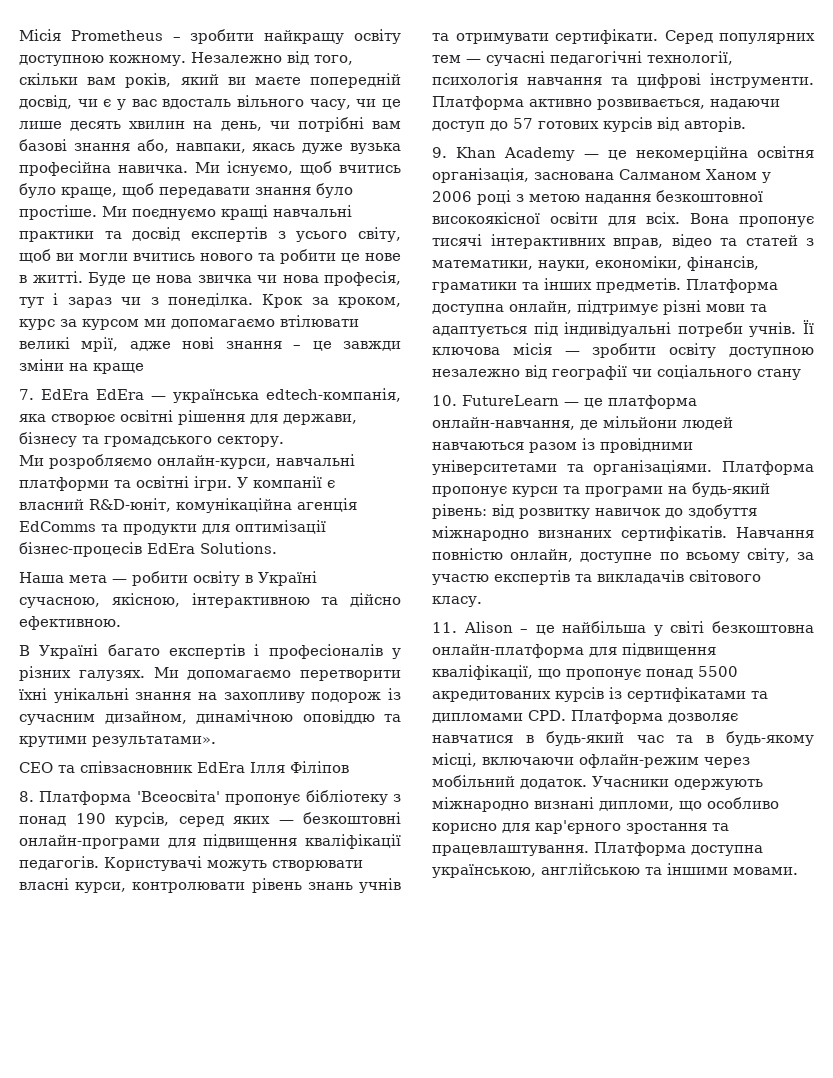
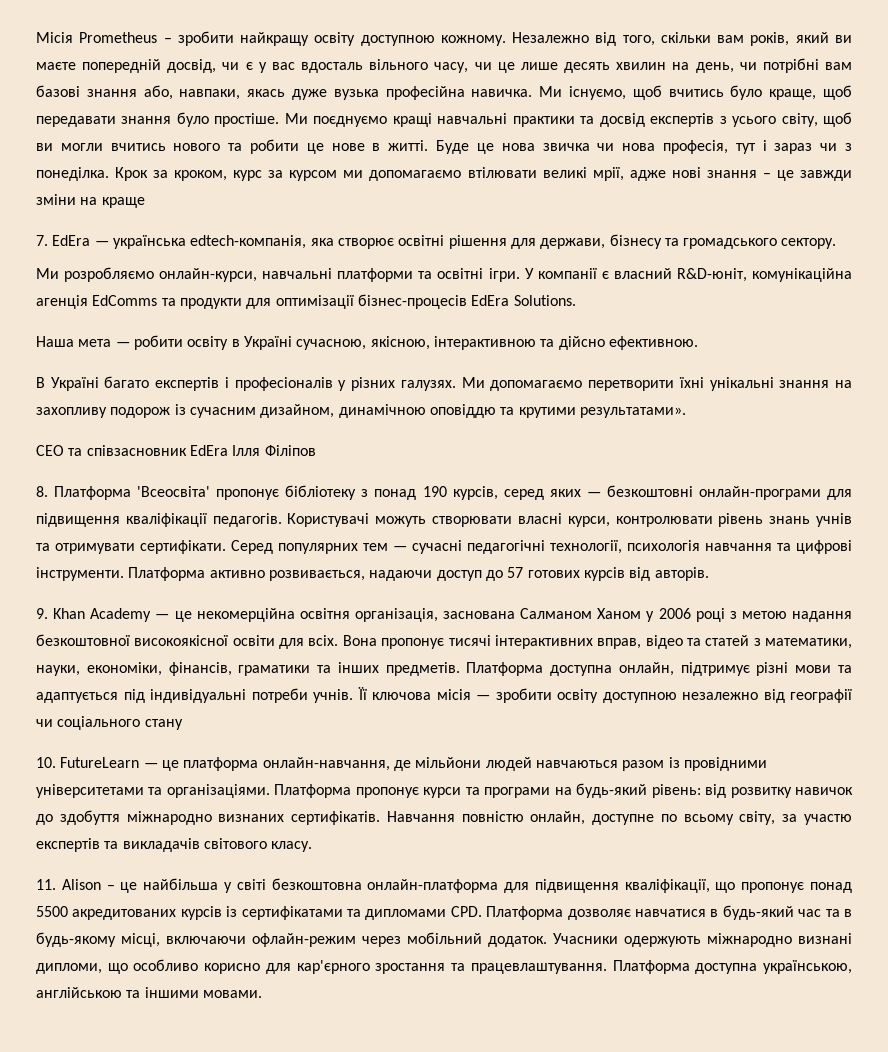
[96,389,144,400] EdEra -> (91, 240) none

